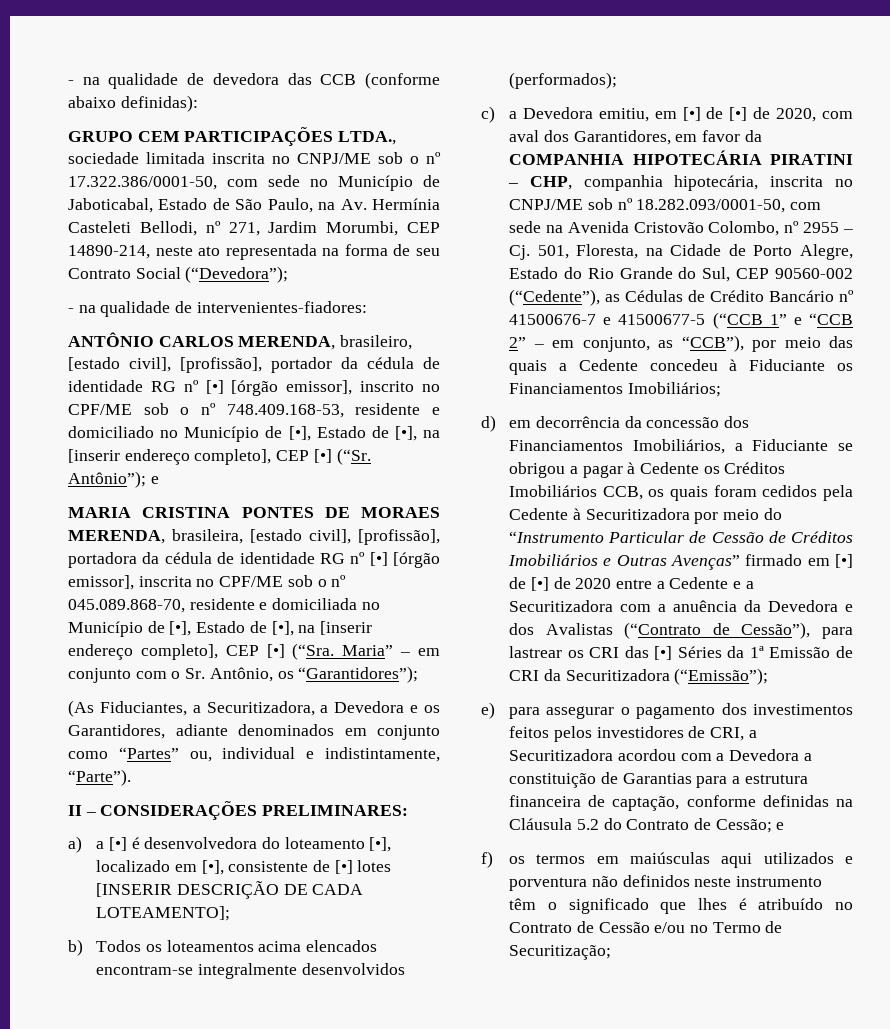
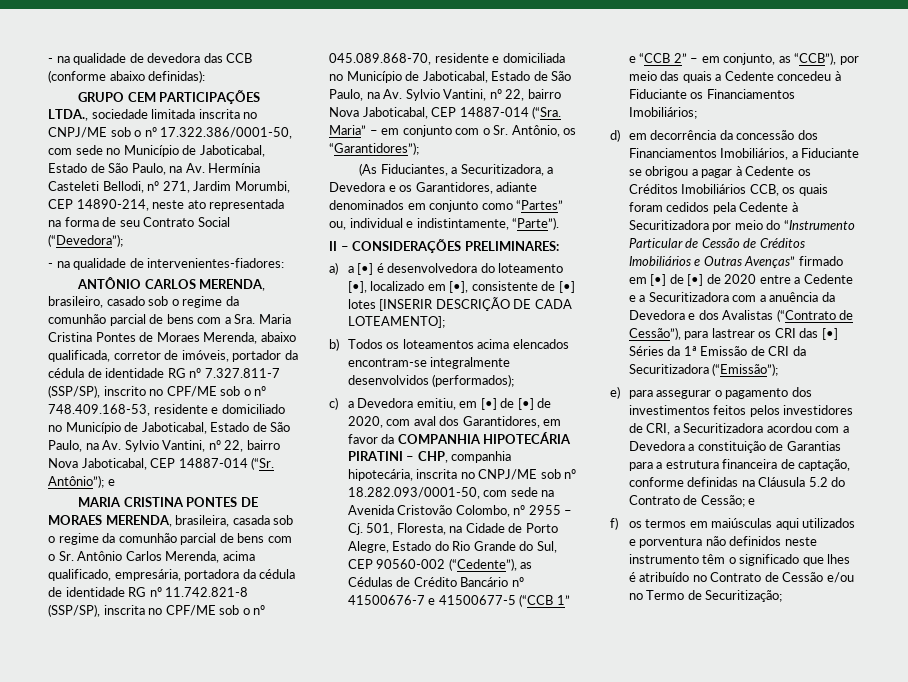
[68,357,262,373] [estado civil], [profissão], -> [106,296,239,308] [48,314,291,326] [48,332,296,344] [48,350,229,362] casado sob o regime da comunhão parcial de bens com a Sra. Maria Cristina Pontes de Moraes Merenda, abaixo qualificada, corretor de imóveis,
[205,380,353,396] [•] [órgão emissor], -> [204,368,280,378] [48,385,100,398] 7.327.811-7 (SSP/SP),
[288,426,440,441] [68,449,332,465] [•], Estado de [•], na [inserir endereço completo], CEP [•] -> [141,422,291,434] [48,440,280,452] [48,458,248,470] Jaboticabal, Estado de São Paulo, na Av. Sylvio Vantini, nº 22, bairro Nova Jaboticabal, CEP 14887-014
[250,529,440,545] [estado civil], [profissão], -> [232,515,294,525] [48,533,292,545] [48,551,255,563] [48,569,181,581] casada sob o regime da comunhão parcial de bens com o Sr. Antônio Carlos Merenda, acima qualificado, empresária,
[369,552,440,568] [68,575,134,590] [•] [órgão emissor], -> [165,587,249,597] [48,604,100,617] 11.742.821-8 (SSP/SP),
[169,621,373,636] [68,644,285,660] [•], Estado de [•], na [inserir endereço completo], CEP [•] -> [422,71,572,83] [329,89,561,101] [329,107,529,119] Jaboticabal, Estado de São Paulo, na Av. Sylvio Vantini, nº 22, bairro Nova Jaboticabal, CEP 14887-014

